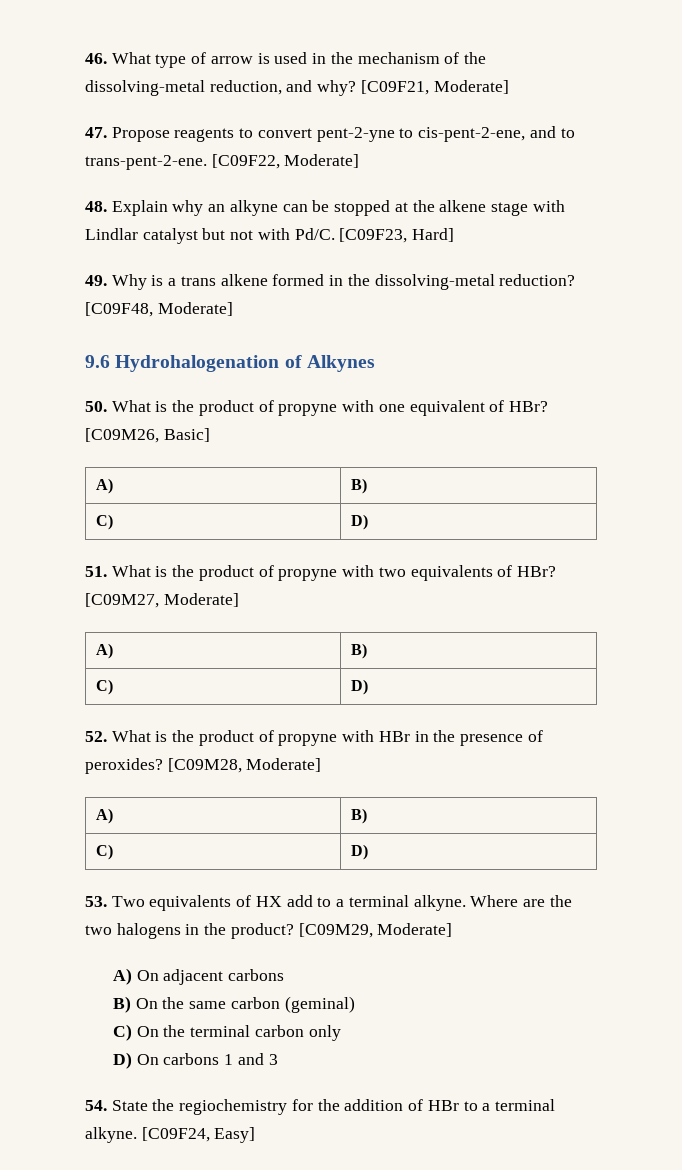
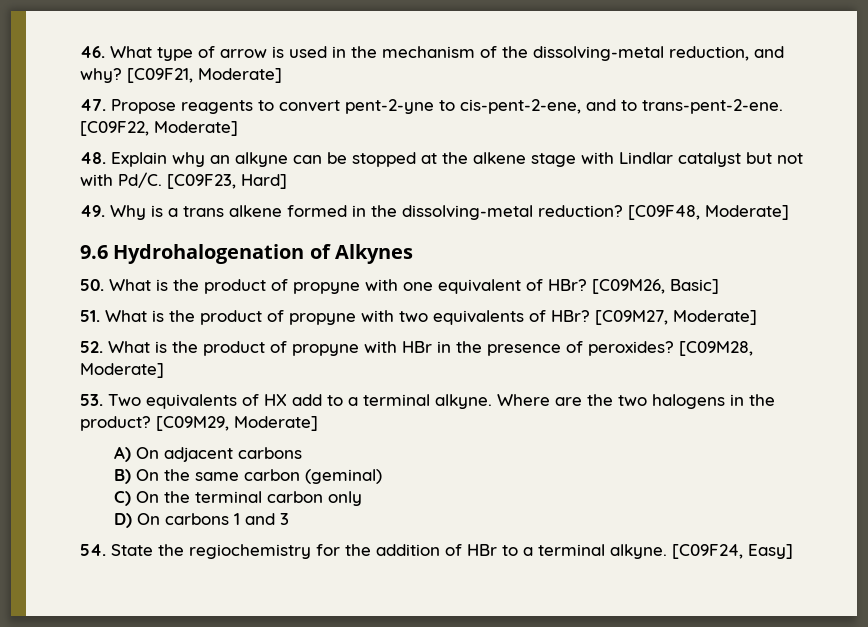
[96,478,114,494] [351,478,368,494] [96,514,114,530] [351,514,369,530] // A) | B) // C) | D) -> (719, 286) none
[96,643,114,659] [351,643,368,659] [96,679,114,695] [351,679,369,695] // A) | B) // C) | D) -> (757, 317) none
[96,808,114,824] [351,808,368,824] [96,844,114,860] [351,844,369,860] // A) | B) // C) | D) -> (164, 370) none

